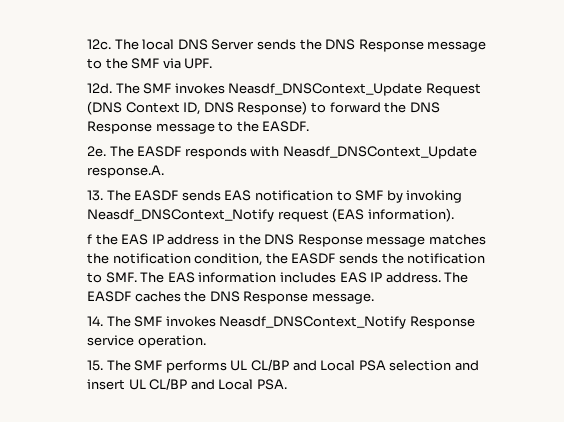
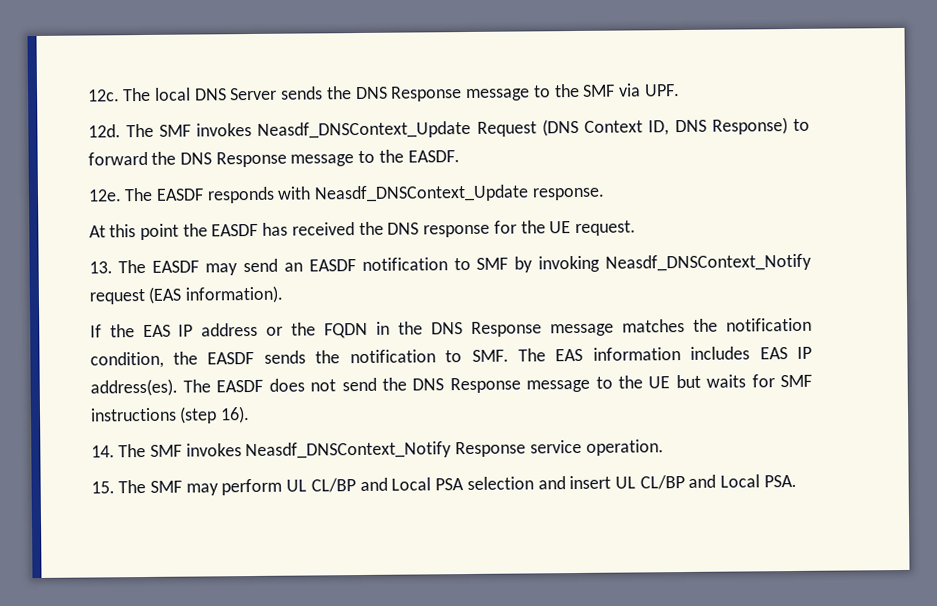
[87,146,107,157] 2e. -> [87,189,122,202] 12e.
[87,165,165,178] response.A. -> [531,187,605,201] [88,220,637,241] response. // At this point the EASDF has received the DNS response for the UE request.
[181,190,252,201] sends EAS -> [205,258,356,276] may send an EASDF
[87,234,93,244] f -> [89,324,102,338] If
(220, 239) none -> [266,322,369,339] or the FQDN
[385,272,469,283] [87,291,374,304] address. The EASDF caches the DNS Response message. -> [89,374,813,397] [89,406,251,424] address(es). The EASDF does not send the DNS Response message to the UE but waits for SMF instructions (step 16).
[165,360,227,373] performs -> [185,478,283,496] may perform

